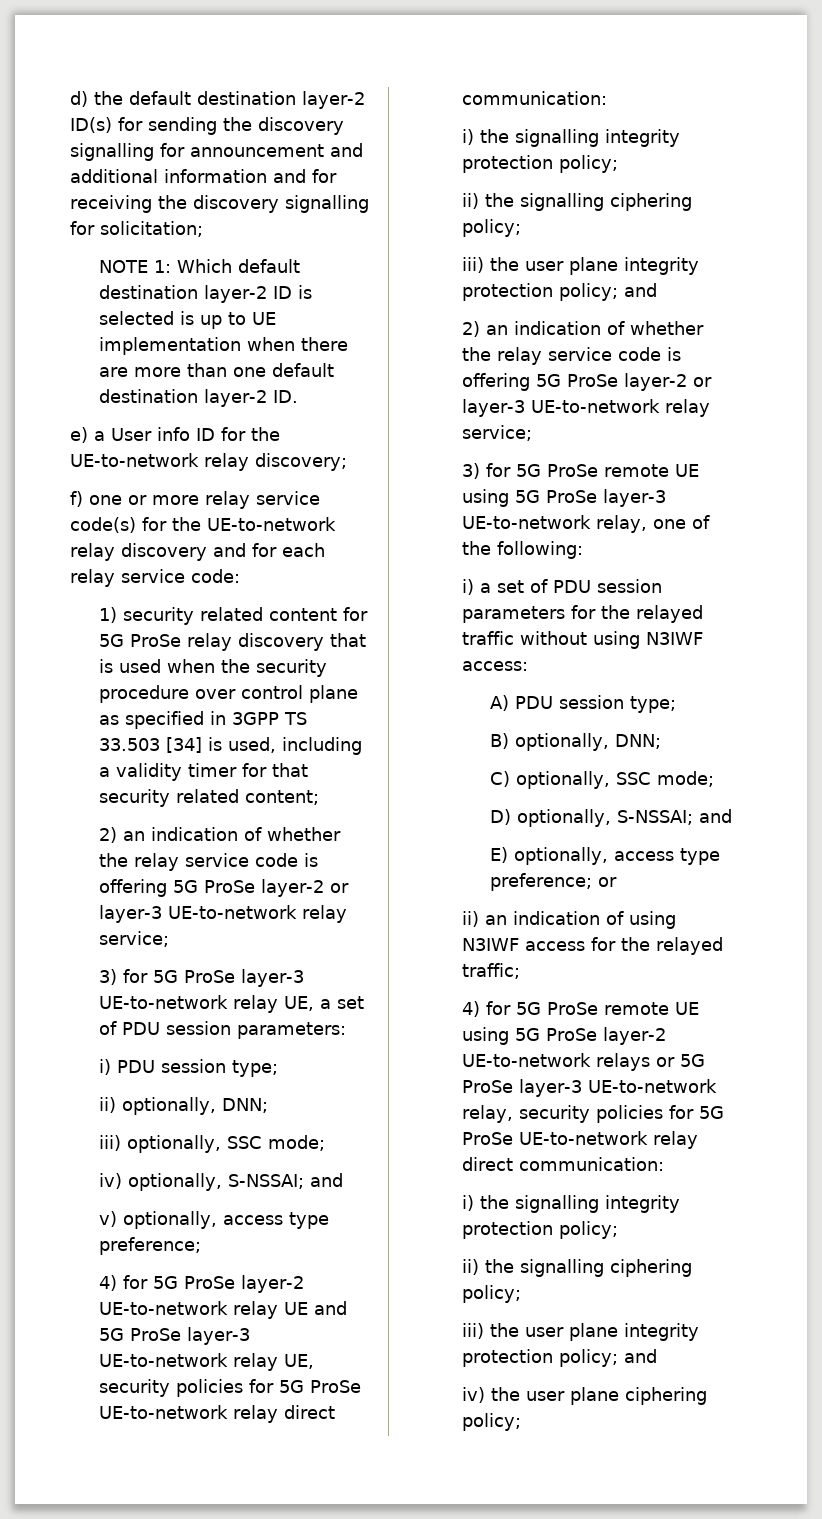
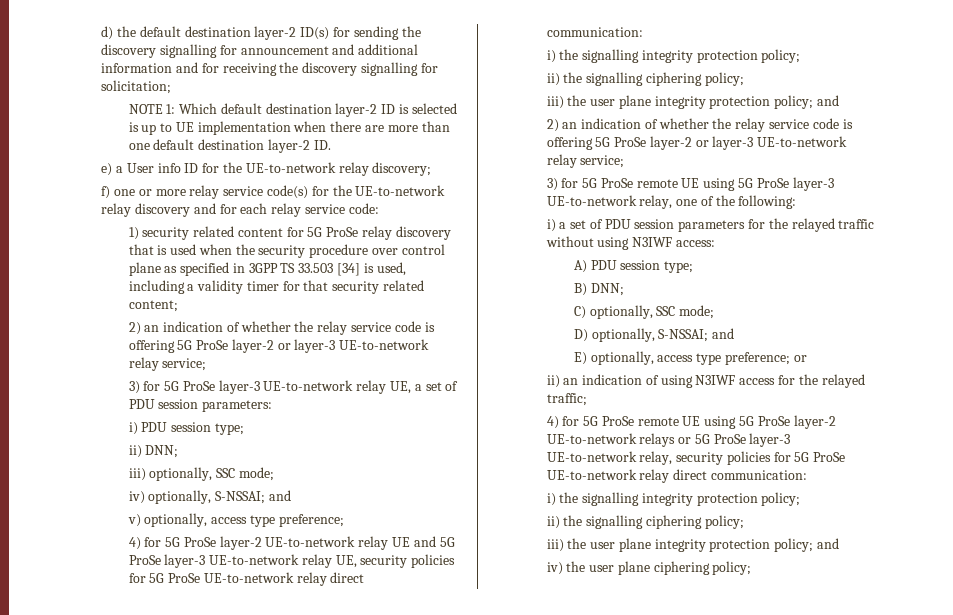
[121,1097,216,1115] optionally, -> (142, 451) none
[514,733,609,751] optionally, -> (587, 289) none

